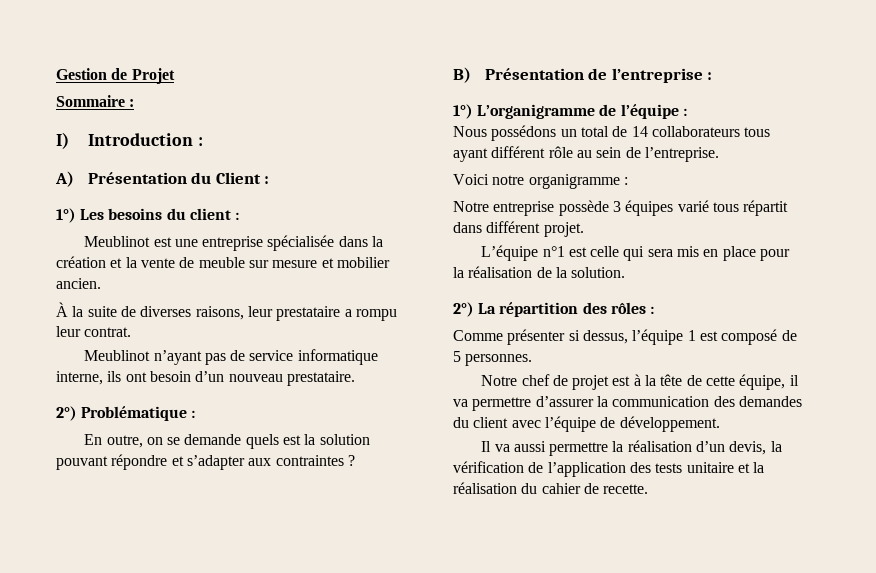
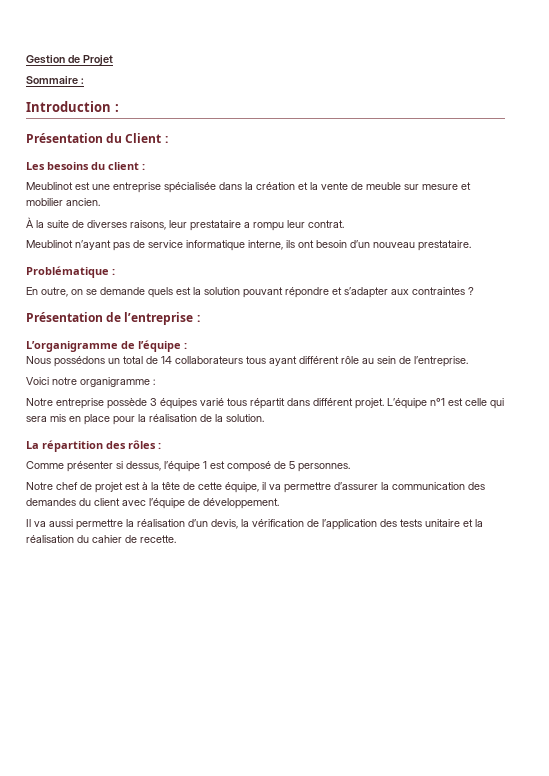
[56,132,69,149] I) -> (84, 81) none
[55,171,74,187] A) -> (119, 108) none
[56,208,76,223] 1°) -> (168, 139) none
[56,406,77,421] 2°) -> (471, 245) none
[453,67,471,83] B) -> (474, 291) none
[453,104,473,119] 1°) -> (200, 318) none
(584, 229) // -> (384, 403) none
[453,302,474,317] 2°) -> (264, 418) none

